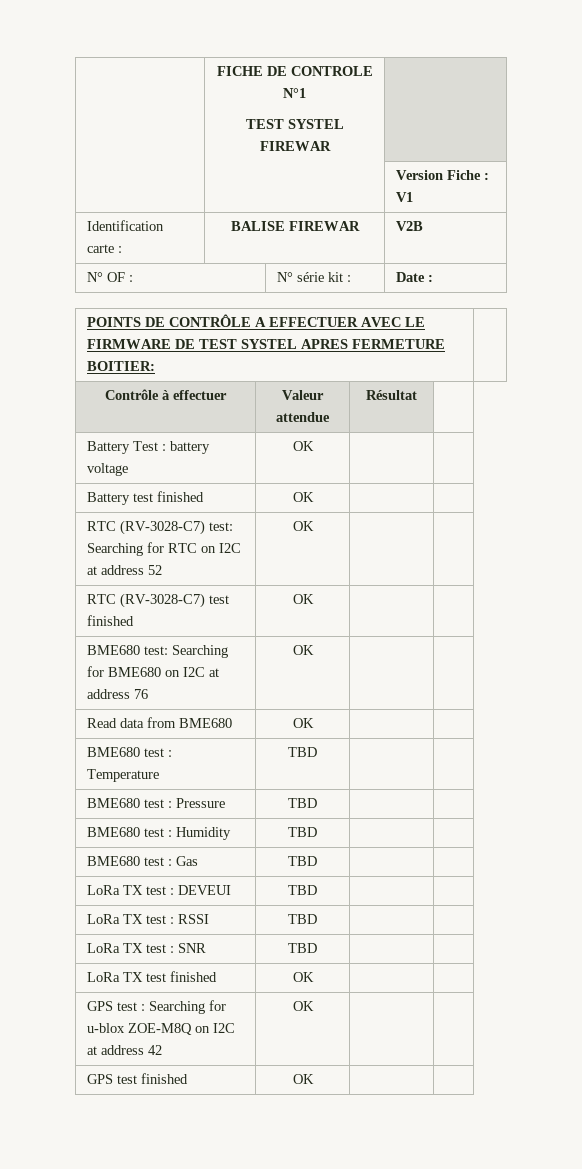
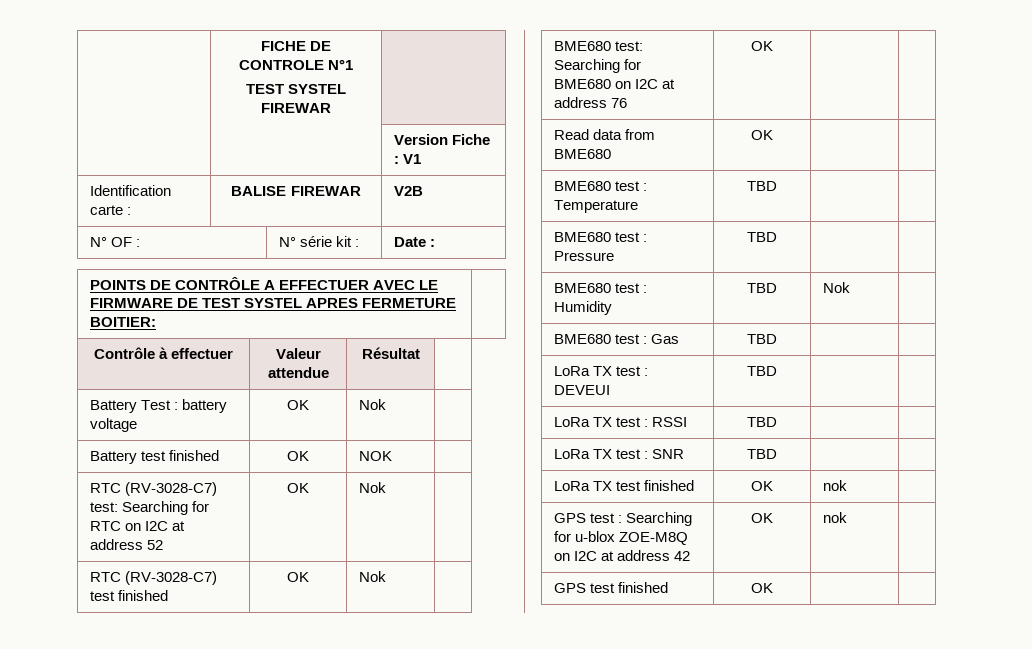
(314, 446) none -> [358,399,386,410] Nok
(314, 497) none -> [358,451,392,461] NOK
(314, 526) none -> [358,482,386,493] Nok
(314, 599) none -> [358,571,386,582] Nok
(317, 832) none -> [822,282,850,293] Nok
(314, 977) none -> [822,480,847,491] nok
(314, 1006) none -> [822,512,847,523] nok

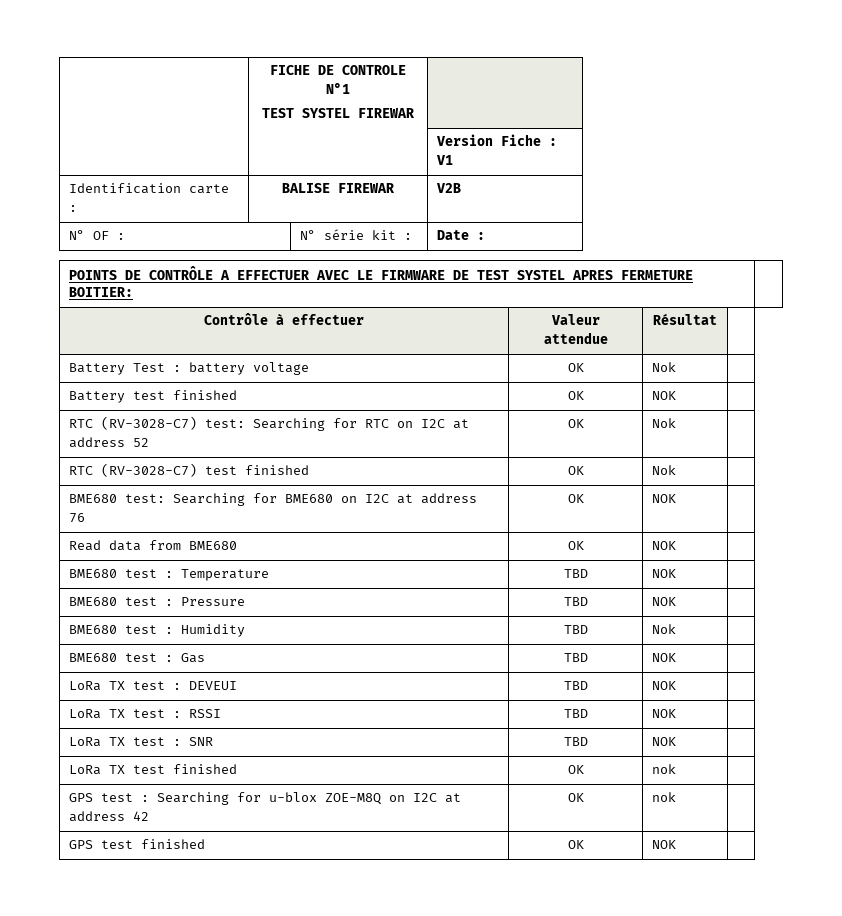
(773, 46) none -> [651,494,676,503] NOK
(773, 135) none -> [651,541,676,550] NOK
(777, 186) none -> [651,569,676,578] NOK
(777, 237) none -> [651,597,676,606] NOK
(777, 339) none -> [651,653,676,662] NOK
(777, 371) none -> [651,681,676,690] NOK
(777, 422) none -> [651,709,676,718] NOK
(777, 454) none -> [651,737,676,746] NOK
(773, 588) none -> [651,840,676,849] NOK

